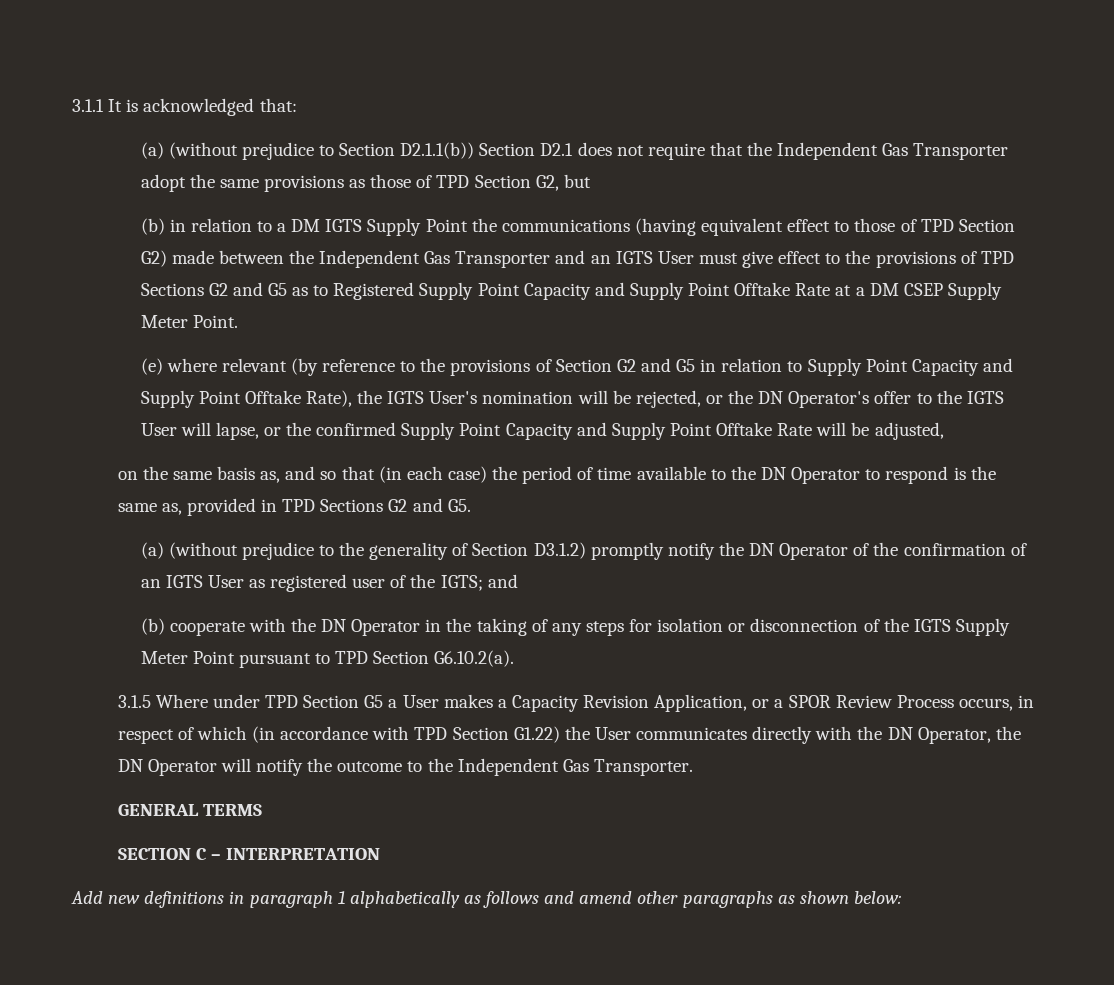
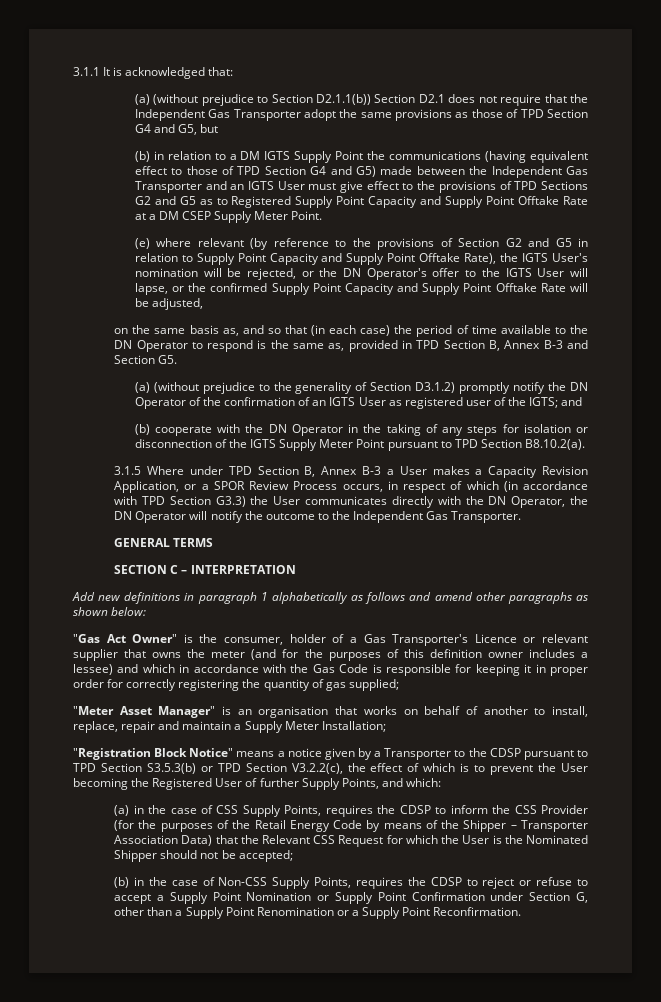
[535,175,559,191] G2, -> [134,124,198,135] G4 and G5,
[140,250,167,267] G2) -> [310,166,376,177] G4 and G5)
[320,498,443,512] Sections G2 and -> [443,340,588,351] [114,355,156,364] Section B, Annex B-3 and Section
[434,650,515,667] G6.10.2(a). -> [524,439,585,450] B8.10.2(a).
[364,695,384,708] G5 -> [304,466,382,477] B, Annex B-3
[513,726,560,743] G1.22) -> [215,496,246,507] G3.3)
(901, 897) none -> [73,634,589,646] [73,649,588,661] [73,664,588,676] [73,679,399,691] [73,706,588,718] [73,721,386,733] [73,748,589,760] [73,763,588,775] [73,778,441,790] [114,805,588,817] [114,820,588,832] [114,835,588,847] [114,850,293,862] [114,877,588,889] [114,892,588,904] [114,907,522,919] // "Gas Act Owner" is the consumer, holder of a Gas Transporter's Licence or relevant supplier that owns the meter (and for the purposes of this definition owner includes a lessee) and which in accordance with the Gas Code is responsible for keeping it in proper order for correctly registering the quantity of gas supplied; // "Meter Asset Manager" is an organisation that works on behalf of another to install, replace, repair and maintain a Supply Meter Installation; // "Registration Block Notice" means a notice given by a Transporter to the CDSP pursuant to TPD Section S3.5.3(b) or TPD Section V3.2.2(c), the effect of which is to prevent the User becoming the Registered User of further Supply Points, and which: // (a) in the case of CSS Supply Points, requires the CDSP to inform the CSS Provider (for the purposes of the Retail Energy Code by means of the Shipper – Transporter Association Data) that the Relevant CSS Request for which the User is the Nominated Shipper should not be accepted; // (b) in the case of Non-CSS Supply Points, requires the CDSP to reject or refuse to accept a Supply Point Nomination or Supply Point Confirmation under Section G, other than a Supply Point Renomination or a Supply Point Reconfirmation.

